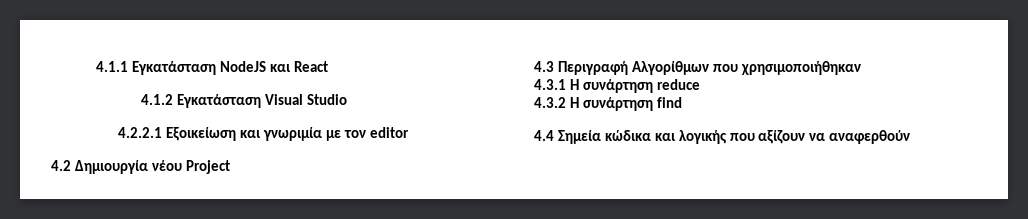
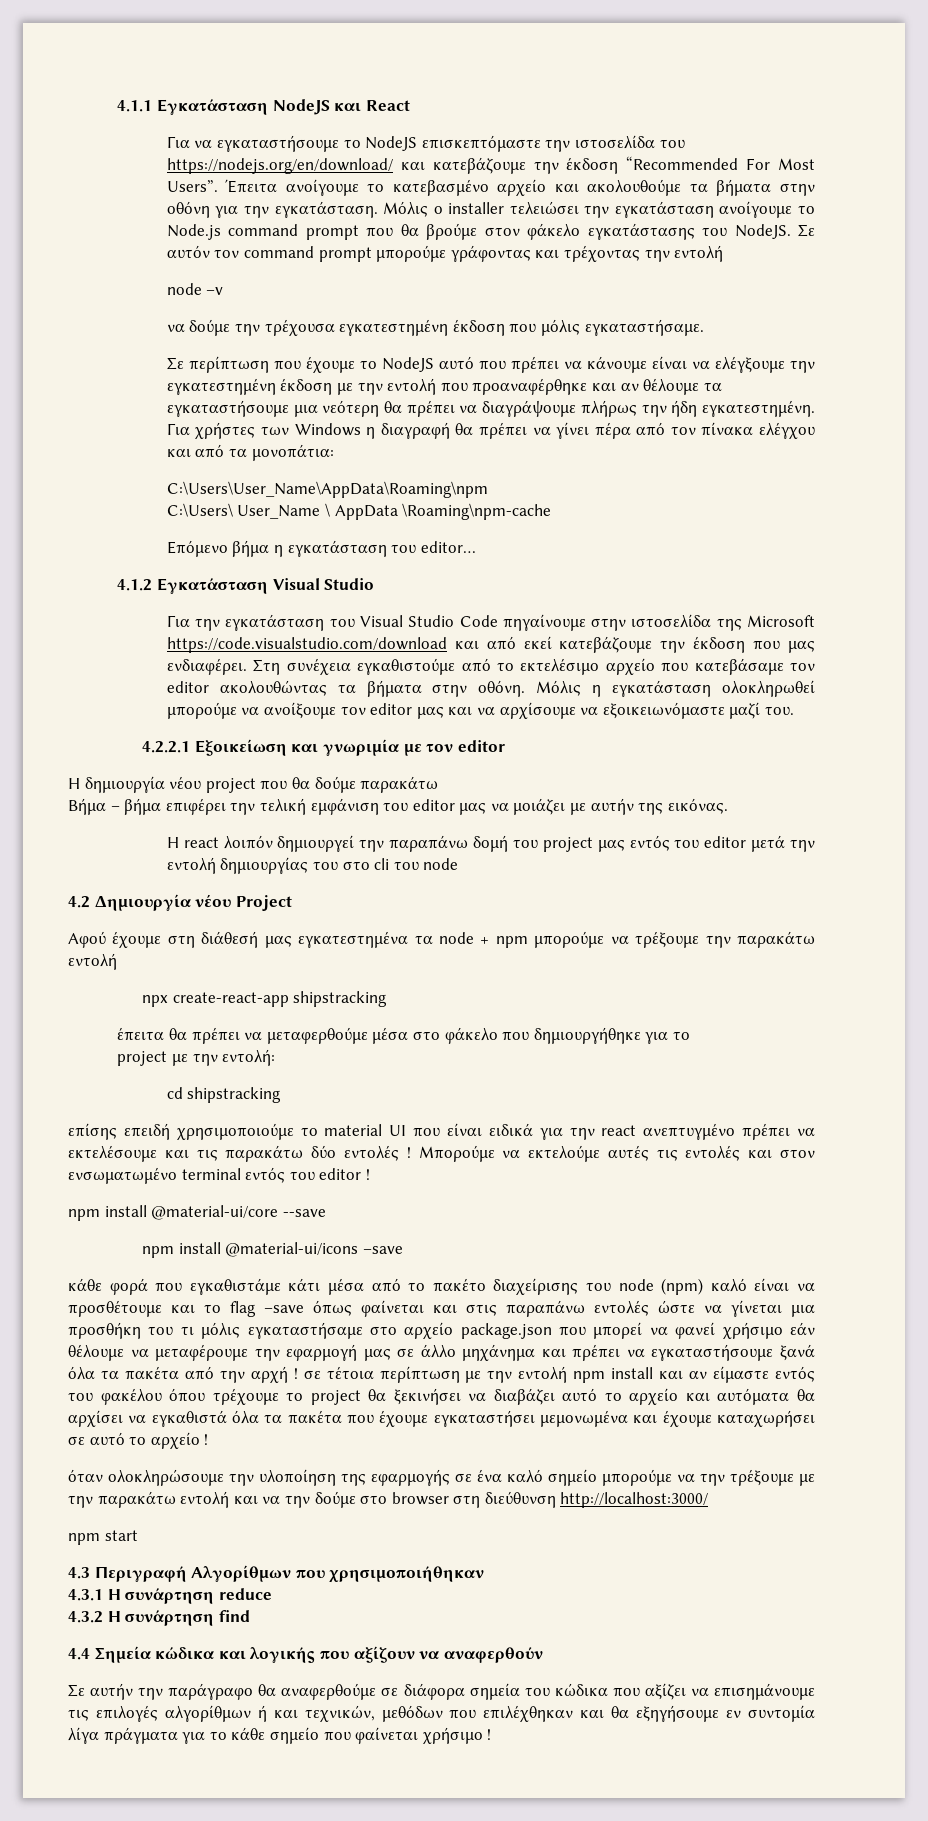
[140,94,347,108] 4.1.2 Εγκατάσταση Visual Studio -> [166,135,685,152] [166,156,815,174] [166,179,815,196] [166,201,815,218] [166,223,815,240] [166,245,724,262] [166,283,224,295] [166,319,704,336] [166,356,815,373] [166,378,722,395] [166,400,816,417] [166,422,815,439] [166,444,334,461] [166,481,488,498] [166,503,552,520] [166,540,476,557] [117,578,375,594] [166,614,816,631] [166,636,815,653] [166,658,815,675] [166,680,815,697] [166,702,794,719] Για να εγκαταστήσουμε το NodeJS επισκεπτόμαστε την ιστοσελίδα του https://nodejs.org/en/download/ και κατεβάζουμε την έκδοση “Recommended For Most Users”. Έπειτα ανοίγουμε το κατεβασμένο αρχείο και ακολουθούμε τα βήματα στην οθόνη για την εγκατάσταση. Μόλις ο installer τελειώσει την εγκατάσταση ανοίγουμε το Node.js command prompt που θα βρούμε στον φάκελο εγκατάστασης του NodeJS. Σε αυτόν τον command prompt μπορούμε γράφοντας και τρέχοντας την εντολή // node –v // να δούμε την τρέχουσα εγκατεστημένη έκδοση που μόλις εγκαταστήσαμε. // Σε περίπτωση που έχουμε το NodeJS αυτό που πρέπει να κάνουμε είναι να ελέγξουμε την εγκατεστημένη έκδοση με την εντολή που προαναφέρθηκε και αν θέλουμε τα εγκαταστήσουμε μια νεότερη θα πρέπει να διαγράψουμε πλήρως την ήδη εγκατεστημένη. Για χρήστες των Windows η διαγραφή θα πρέπει να γίνει πέρα από τον πίνακα ελέγχου και από τα μονοπάτια: // C:\Users\User_Name\AppData\Roaming\npm // C:\Users\ User_Name \ AppData \Roaming\npm-cache // Επόμενο βήμα η εγκατάσταση του editor… // 4.1.2 Εγκατάσταση Visual Studio // Για την εγκατάσταση του Visual Studio Code πηγαίνουμε στην ιστοσελίδα της Microsoft https://code.visualstudio.com/download και από εκεί κατεβάζουμε την έκδοση που μας ενδιαφέρει. Στη συνέχεια εγκαθιστούμε από το εκτελέσιμο αρχείο που κατεβάσαμε τον editor ακολουθώντας τα βήματα στην οθόνη. Μόλις η εγκατάσταση ολοκληρωθεί μπορούμε να ανοίξουμε τον editor μας και να αρχίσουμε να εξοικειωνόμαστε μαζί του.
[51,160,230,174] 4.2 Δημιουργία νέου Project -> [68,776,439,793] [68,798,728,815] [166,835,816,852] [166,857,459,874] [68,894,292,911] [68,931,816,948] [68,953,117,970] [142,991,388,1007] [117,1027,690,1044] [117,1049,276,1066] [166,1087,282,1103] [68,1123,815,1140] [68,1145,816,1162] [68,1167,370,1184] [68,1205,326,1221] [142,1242,403,1258] [68,1278,816,1295] [68,1300,815,1317] [68,1322,815,1339] [68,1344,816,1361] [68,1366,816,1383] [68,1388,815,1405] [68,1410,816,1427] [68,1432,209,1449] [68,1469,815,1486] [68,1491,709,1508] [68,1530,138,1545] Η δημιουργία νέου project που θα δούμε παρακάτω // Βήμα – βήμα επιφέρει την τελική εμφάνιση του editor μας να μοιάζει με αυτήν της εικόνας. // Η react λοιπόν δημιουργεί την παραπάνω δομή του project μας εντός του editor μετά την εντολή δημιουργίας του στο cli του node // 4.2 Δημιουργία νέου Project // Αφού έχουμε στη διάθεσή μας εγκατεστημένα τα node + npm μπορούμε να τρέξουμε την παρακάτω εντολή // npx create-react-app shipstracking // έπειτα θα πρέπει να μεταφερθούμε μέσα στο φάκελο που δημιουργήθηκε για το // project με την εντολή: // cd shipstracking // επίσης επειδή χρησιμοποιούμε το material UI που είναι ειδικά για την react ανεπτυγμένο πρέπει να εκτελέσουμε και τις παρακάτω δύο εντολές ! Μπορούμε να εκτελούμε αυτές τις εντολές και στον ενσωματωμένο terminal εντός του editor ! // npm install @material-ui/core --save // npm install @material-ui/icons –save // κάθε φορά που εγκαθιστάμε κάτι μέσα από το πακέτο διαχείρισης του node (npm) καλό είναι να προσθέτουμε και το flag –save όπως φαίνεται και στις παραπάνω εντολές ώστε να γίνεται μια προσθήκη του τι μόλις εγκαταστήσαμε στο αρχείο package.json που μπορεί να φανεί χρήσιμο εάν θέλουμε να μεταφέρουμε την εφαρμογή μας σε άλλο μηχάνημα και πρέπει να εγκαταστήσουμε ξανά όλα τα πακέτα από την αρχή ! σε τέτοια περίπτωση με την εντολή npm install και αν είμαστε εντός του φακέλου όπου τρέχουμε το project θα ξεκινήσει να διαβάζει αυτό το αρχείο και αυτόματα θα αρχίσει να εγκαθιστά όλα τα πακέτα που έχουμε εγκαταστήσει μεμονωμένα και έχουμε καταχωρήσει σε αυτό το αρχείο ! // όταν ολοκληρώσουμε την υλοποίηση της εφαρμογής σε ένα καλό σημείο μπορούμε να την τρέξουμε με την παρακάτω εντολή και να την δούμε στο browser στη διεύθυνση http://localhost:3000/ // npm start
(911, 137) none -> [68,1683,815,1700] [68,1705,815,1722] [68,1727,492,1744] // Σε αυτήν την παράγραφο θα αναφερθούμε σε διάφορα σημεία του κώδικα που αξίζει να επισημάνουμε τις επιλογές αλγορίθμων ή και τεχνικών, μεθόδων που επιλέχθηκαν και θα εξηγήσουμε εν συντομία λίγα πράγματα για το κάθε σημείο που φαίνεται χρήσιμο !

